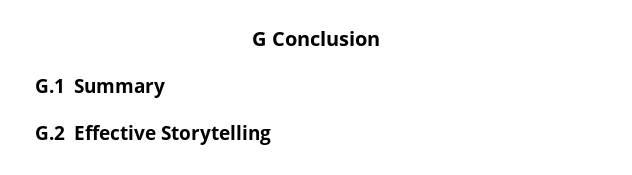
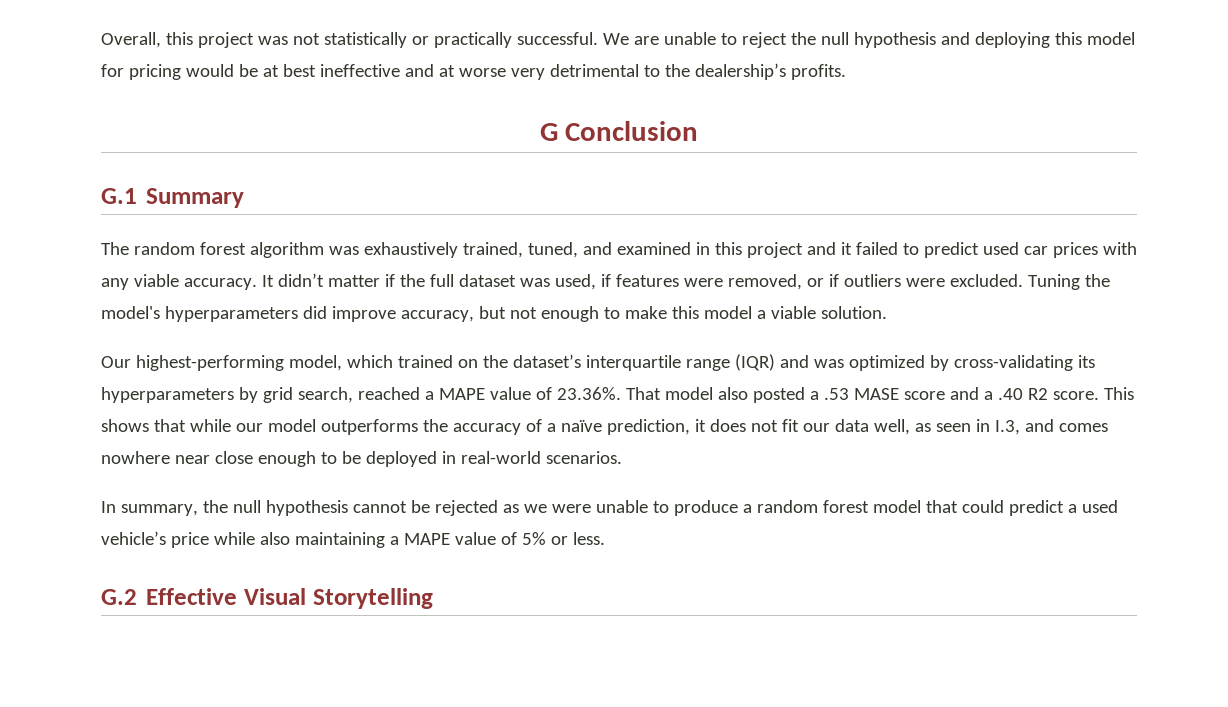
[252,31,380,46] [35,79,166,98] G Conclusion // G.1 Summary -> [101,32,1135,48] [101,63,846,80] [539,121,699,141] [101,188,245,208] [101,242,1137,258] [101,273,1110,290] [101,306,887,322] [101,354,1095,371] [101,387,1134,403] [101,419,1108,435] [101,451,622,467] [101,500,1118,516] [101,531,605,548] Overall, this project was not statistically or practically successful. We are unable to reject the null hypothesis and deploying this model for pricing would be at best ineffective and at worse very detrimental to the dealership’s profits. // G Conclusion // G.1 Summary // The random forest algorithm was exhaustively trained, tuned, and examined in this project and it failed to predict used car prices with any viable accuracy. It didn’t matter if the full dataset was used, if features were removed, or if outliers were excluded. Tuning the model's hyperparameters did improve accuracy, but not enough to make this model a viable solution. // Our highest-performing model, which trained on the dataset’s interquartile range (IQR) and was optimized by cross-validating its hyperparameters by grid search, reached a MAPE value of 23.36%. That model also posted a .53 MASE score and a .40 R2 score. This shows that while our model outperforms the accuracy of a naïve prediction, it does not fit our data well, as seen in I.3, and comes nowhere near close enough to be deployed in real-world scenarios. // In summary, the null hypothesis cannot be rejected as we were unable to produce a random forest model that could predict a used vehicle’s price while also maintaining a MAPE value of 5% or less.
(157, 132) none -> [244,588,306,605] Visual

